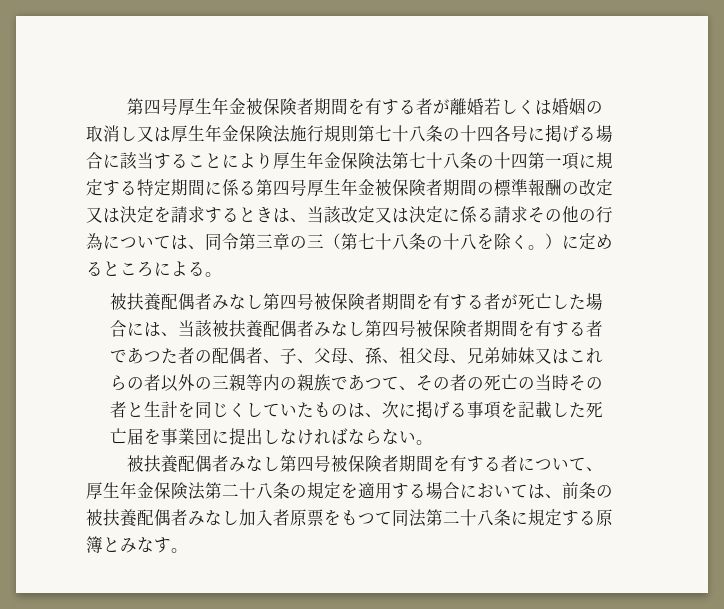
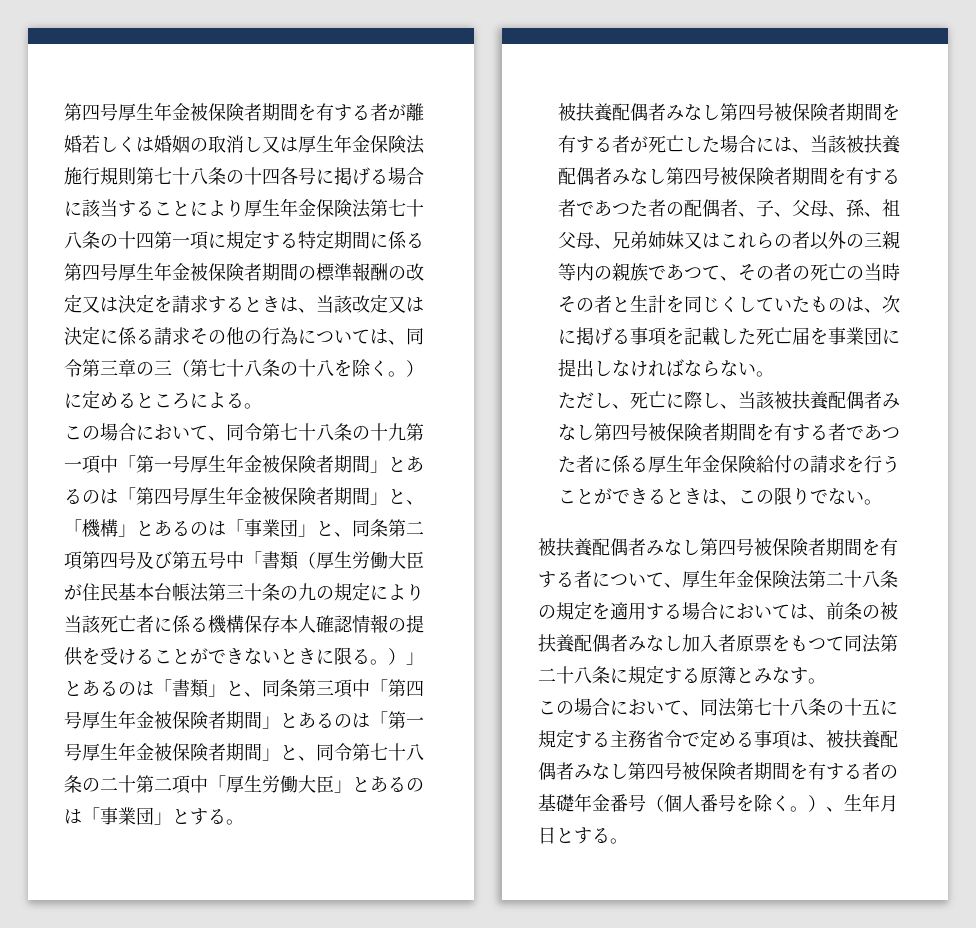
(222, 274) none -> [64,423,424,441] [64,454,424,474] [64,486,424,505] [64,519,424,538] [64,551,424,570] [64,582,424,602] [64,614,424,634] [64,647,424,666] [64,679,424,698] [64,710,424,729] [64,742,424,761] [64,775,424,794] [64,807,244,825] // この場合において、同令第七十八条の十九第一項中「第一号厚生年金被保険者期間」とあるのは「第四号厚生年金被保険者期間」と、「機構」とあるのは「事業団」と、同条第二項第四号及び第五号中「書類（厚生労働大臣が住民基本台帳法第三十条の九の規定により当該死亡者に係る機構保存本人確認情報の提供を受けることができないときに限る。）」とあるのは「書類」と、同条第三項中「第四号厚生年金被保険者期間」とあるのは「第一号厚生年金被保険者期間」と、同令第七十八条の二十第二項中「厚生労働大臣」とあるのは「事業団」とする。
(433, 442) none -> [557,391,900,410] [557,423,900,441] [557,454,900,473] [557,487,882,505] // ただし、死亡に際し、当該被扶養配偶者みなし第四号被保険者期間を有する者であつた者に係る厚生年金保険給付の請求を行うことができるときは、この限りでない。
(188, 550) none -> [538,698,898,717] [538,729,898,749] [538,762,898,780] [538,793,898,812] [538,827,628,844] // この場合において、同法第七十八条の十五に規定する主務省令で定める事項は、被扶養配偶者みなし第四号被保険者期間を有する者の基礎年金番号（個人番号を除く。）、生年月日とする。

